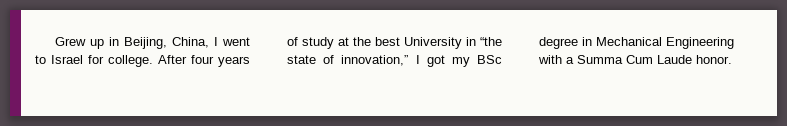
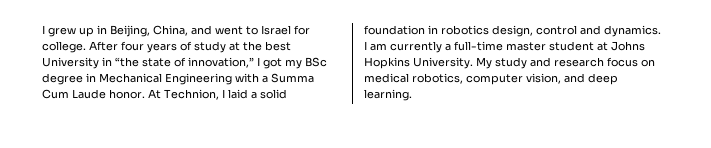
[55,37,87,46] Grew -> [42,25,76,37] I grew
[214,37,219,46] I -> [191,25,212,35] and
(732, 59) none -> [148,89,287,100] [364,25,661,37] [364,41,645,53] [364,57,655,69] [364,73,618,85] [364,89,412,101] At Technion, I laid a solid foundation in robotics design, control and dynamics. I am currently a full-time master student at Johns Hopkins University. My study and research focus on medical robotics, computer vision, and deep learning.

